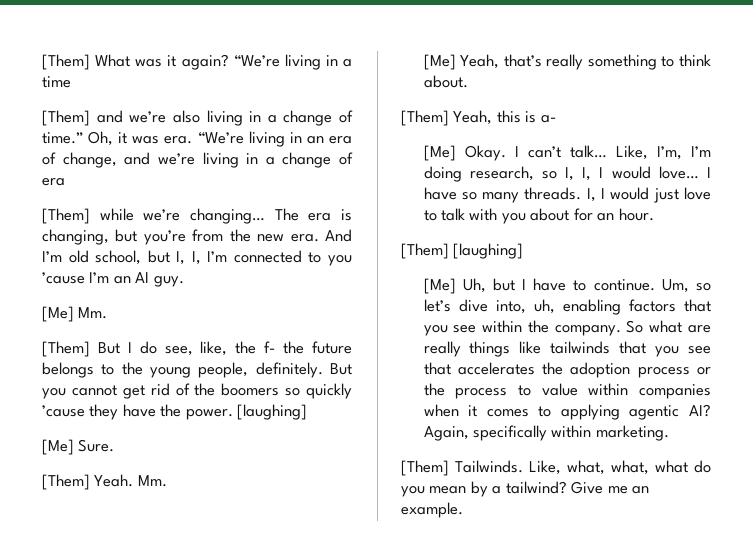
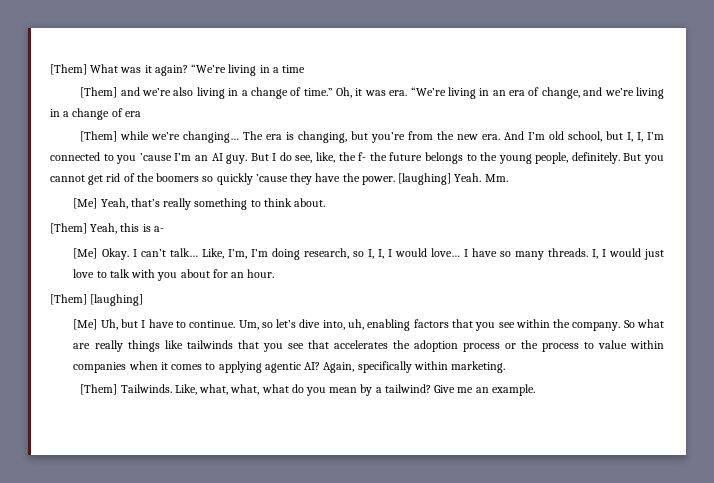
[42,306,108,322] [42,341,90,357] // [Me] Mm. // [Them] -> (248, 159) none
[42,439,115,455] [42,474,90,490] // [Me] Sure. // [Them] -> (452, 179) none

